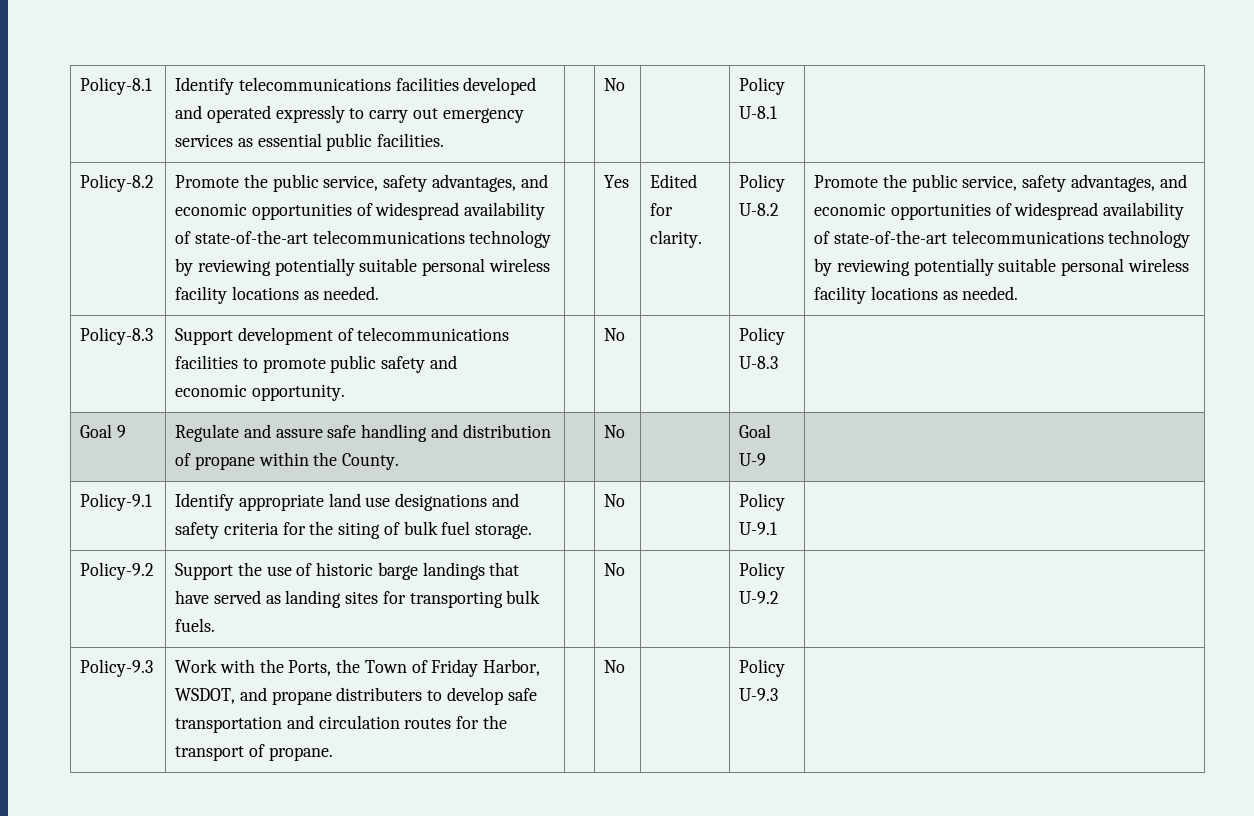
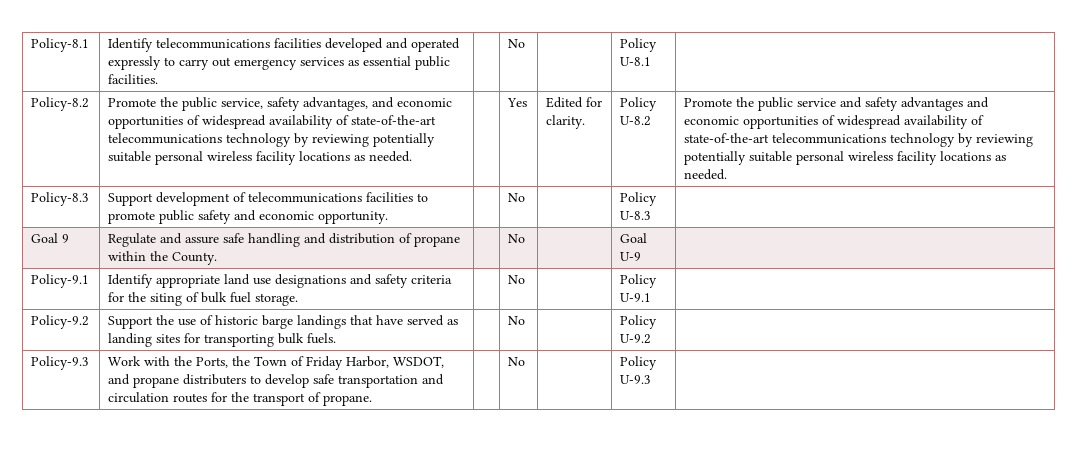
[962,174,1155,192] service, safety advantages, -> [797,97,964,111] service and safety advantages
(457, 362) // -> (257, 215) none

